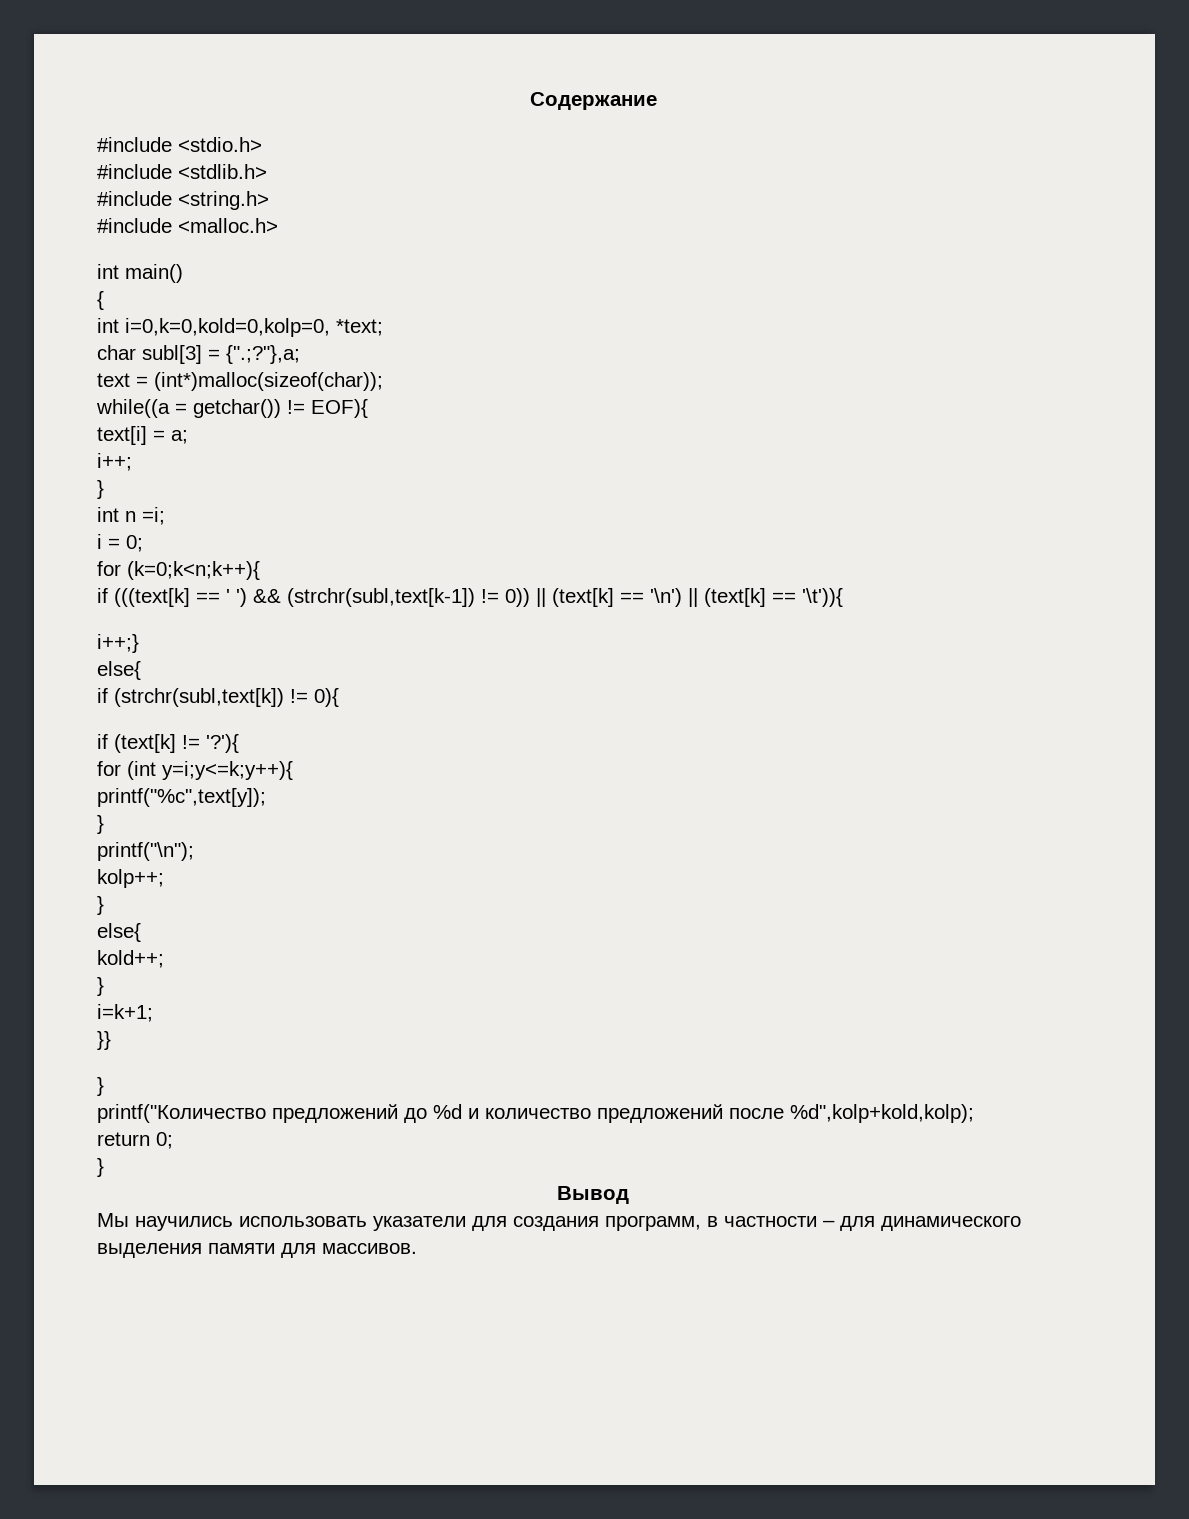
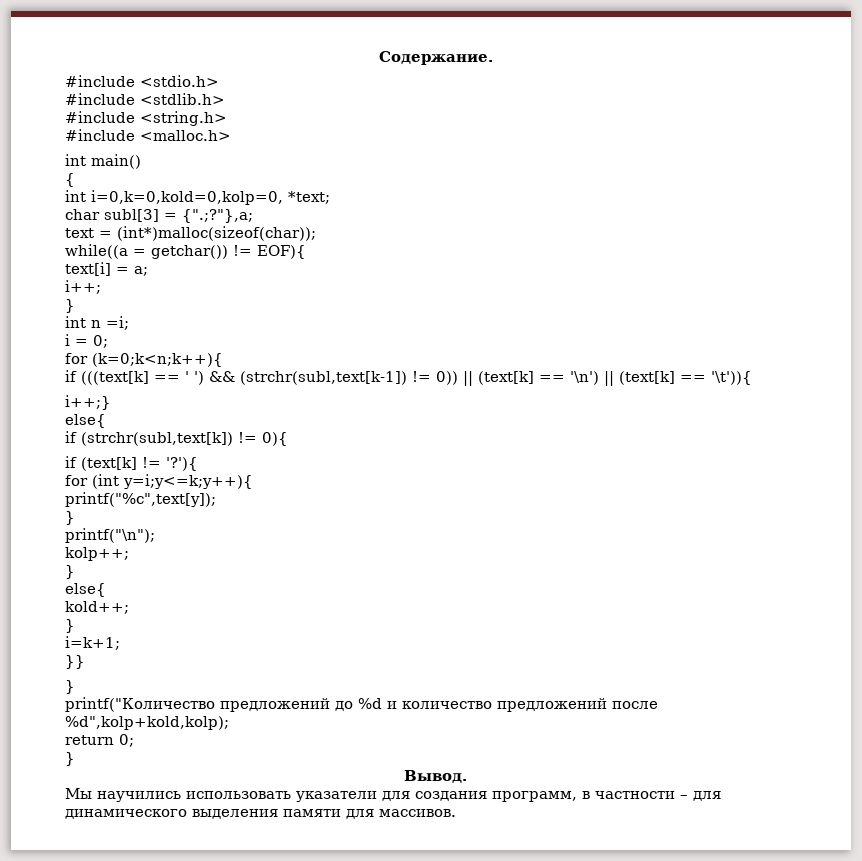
[529,92,657,110] Содержание -> [378,51,493,65] Содержание.
[557,1186,629,1204] Вывод -> [404,770,467,784] Вывод.

